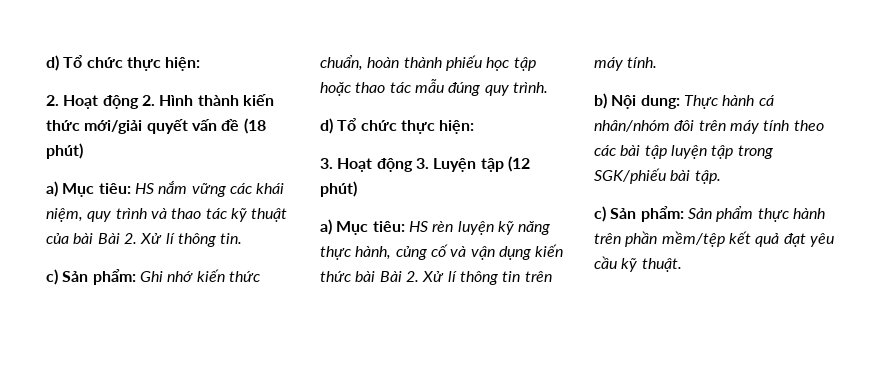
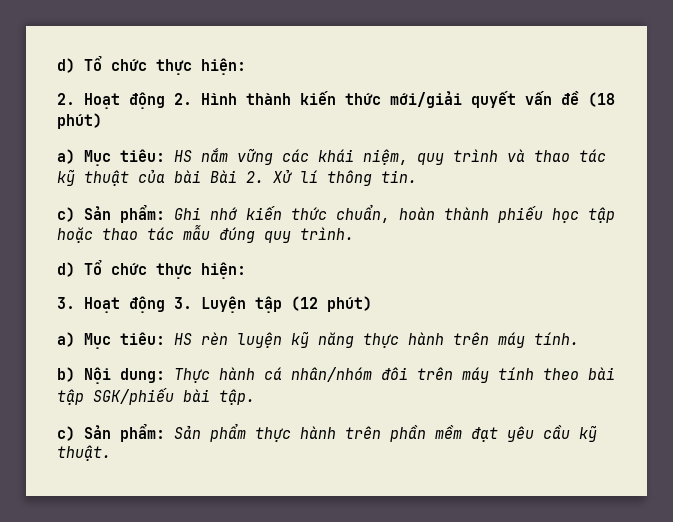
[355,244,564,260] [320,271,521,285] hành, củng cố và vận dụng kiến thức bài Bài 2. Xử lí thông tin -> [408,332,444,345] hành
[594,145,616,156] các -> (579, 374) none
[670,145,773,159] luyện tập trong -> (84, 397) none
[661,231,780,247] mềm/tệp kết quả -> [435,425,462,439] mềm

